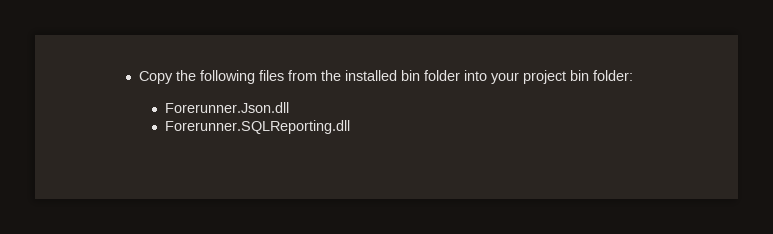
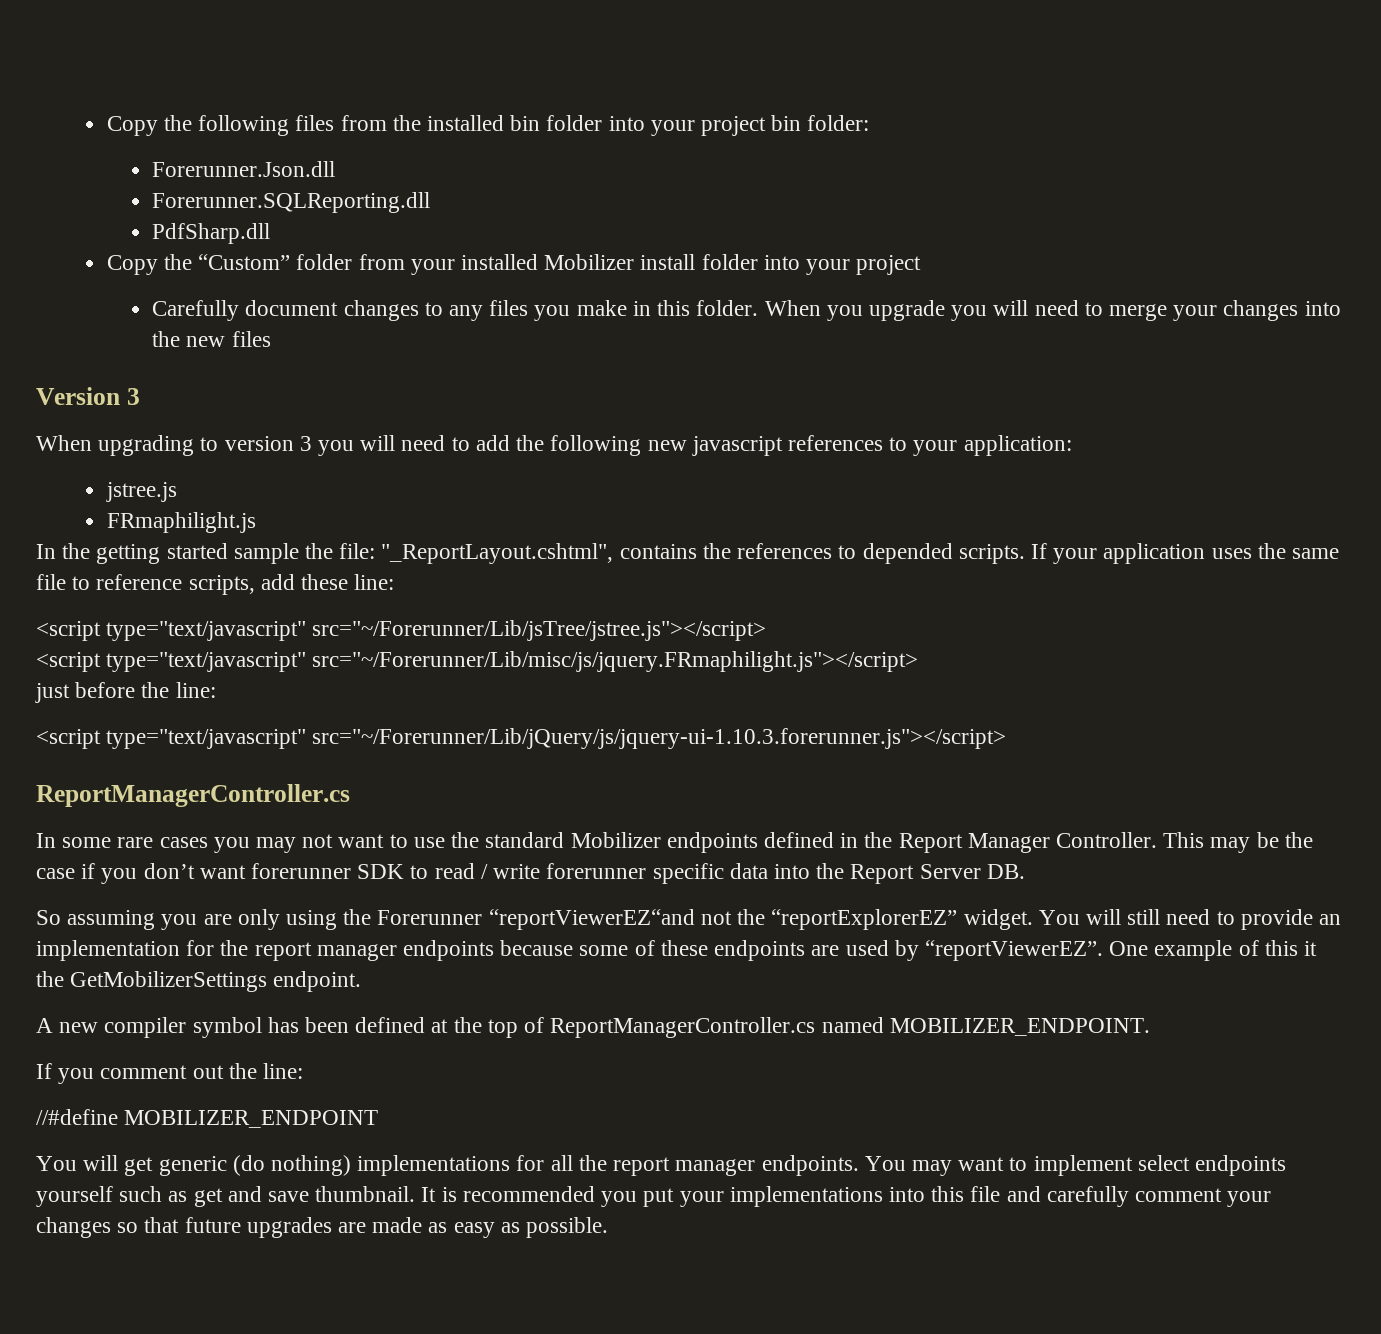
(350, 127) none -> [152,223,271,244] [106,254,922,275] [152,300,1341,321] [152,331,271,347] [36,387,140,405] [36,435,1072,456] [105,482,177,502] [106,512,256,533] [36,543,1339,564] [36,574,395,595] [36,620,767,641] [36,651,919,672] [35,682,216,703] [36,728,1007,749] [36,784,350,807] [36,832,1313,853] [36,863,1025,884] [36,909,1341,930] [36,940,1317,961] [36,971,362,992] [36,1017,1150,1038] [36,1063,304,1084] [36,1109,379,1128] [36,1155,1286,1176] [36,1186,1272,1207] [36,1217,609,1238] // PdfSharp.dll // Copy the “Custom” folder from your installed Mobilizer install folder into your project // Carefully document changes to any files you make in this folder. When you upgrade you will need to merge your changes into the new files // Version 3 // When upgrading to version 3 you will need to add the following new javascript references to your application: // jstree.js // FRmaphilight.js // In the getting started sample the file: "_ReportLayout.cshtml", contains the references to depended scripts. If your application uses the same file to reference scripts, add these line: // <script type="text/javascript" src="~/Forerunner/Lib/jsTree/jstree.js"></script> // <script type="text/javascript" src="~/Forerunner/Lib/misc/js/jquery.FRmaphilight.js"></script> // just before the line: // <script type="text/javascript" src="~/Forerunner/Lib/jQuery/js/jquery-ui-1.10.3.forerunner.js"></script> // ReportManagerController.cs // In some rare cases you may not want to use the standard Mobilizer endpoints defined in the Report Manager Controller. This may be the case if you don’t want forerunner SDK to read / write forerunner specific data into the Report Server DB. // So assuming you are only using the Forerunner “reportViewerEZ“and not the “reportExplorerEZ” widget. You will still need to provide an implementation for the report manager endpoints because some of these endpoints are used by “reportViewerEZ”. One example of this it the GetMobilizerSettings endpoint. // A new compiler symbol has been defined at the top of ReportManagerController.cs named MOBILIZER_ENDPOINT. // If you comment out the line: // //#define MOBILIZER_ENDPOINT // You will get generic (do nothing) implementations for all the report manager endpoints. You may want to implement select endpoints yourself such as get and save thumbnail. It is recommended you put your implementations into this file and carefully comment your changes so that future upgrades are made as easy as possible.

